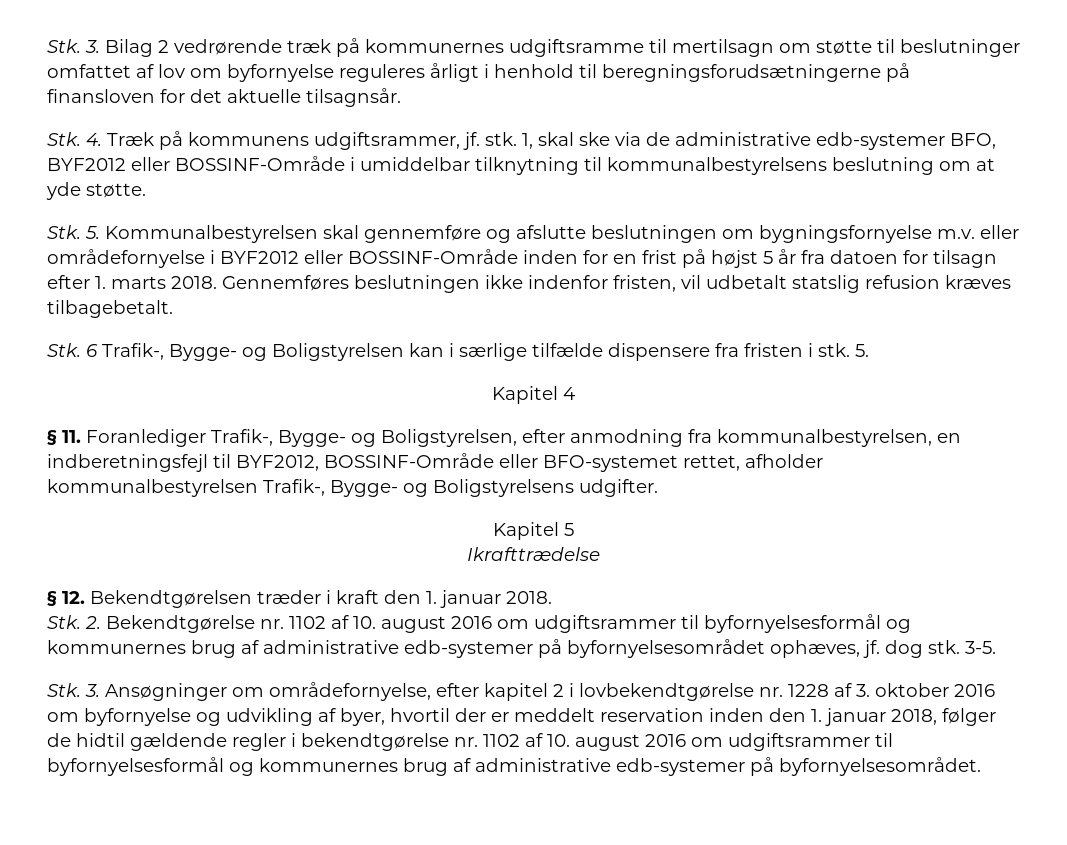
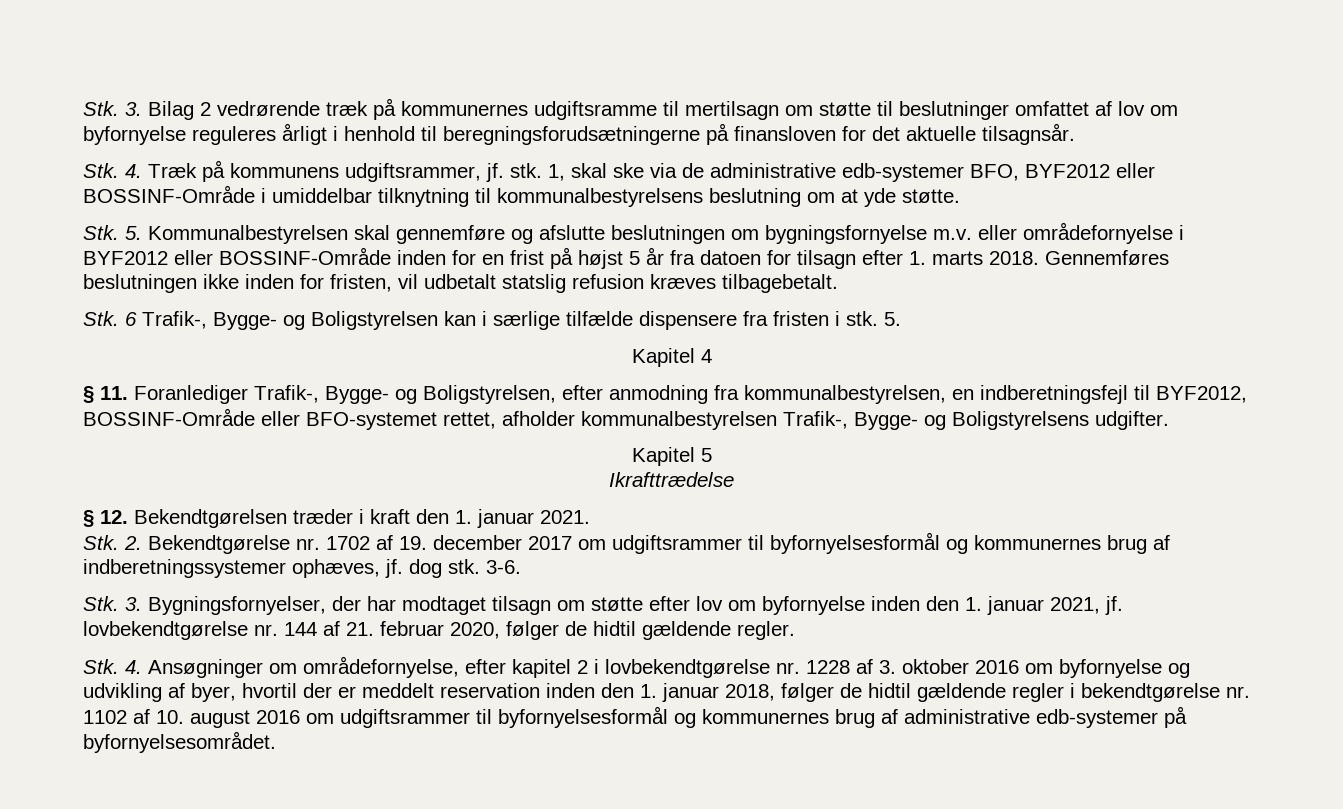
[528,275,608,289] indenfor -> [245,274,324,289] inden for
[506,591,552,604] 2018. -> [540,510,590,524] 2021.
[289,614,911,633] [47,639,765,658] 1102 af 10. august 2016 om udgiftsrammer til byfornyelsesformål og kommunernes brug af administrative edb-systemer på byfornyelsesområdet -> [326,532,1170,554] [83,559,286,578] 1702 af 19. december 2017 om udgiftsrammer til byfornyelsesformål og kommunernes brug af indberetningssystemer
[965,641,996,654] [47,683,100,697] 3-5. // Stk. 3. -> [486,560,521,574] [83,596,1123,615] [83,621,795,640] [83,659,142,674] 3-6. // Stk. 3. Bygningsfornyelser, der har modtaget tilsagn om støtte efter lov om byfornyelse inden den 1. januar 2021, jf. lovbekendtgørelse nr. 144 af 21. februar 2020, følger de hidtil gældende regler. // Stk. 4.

